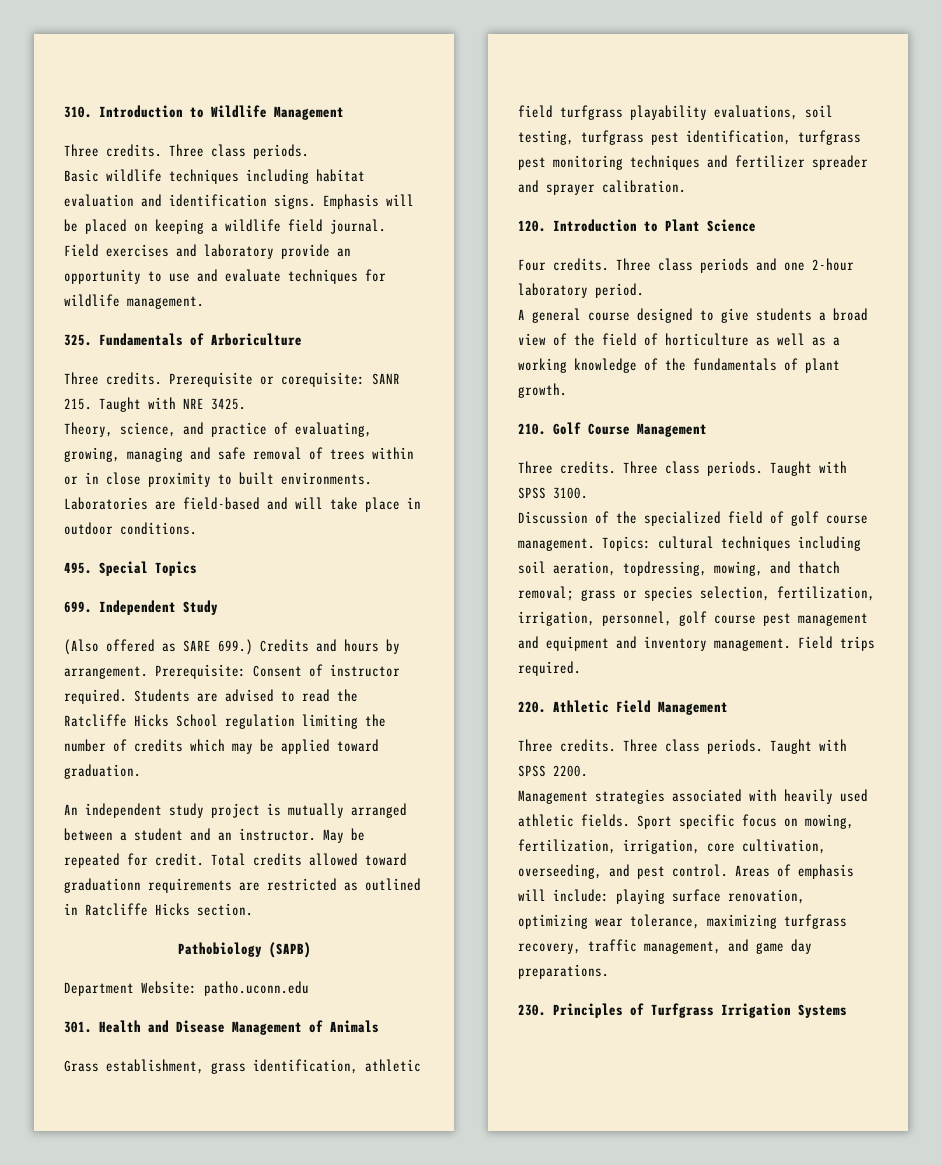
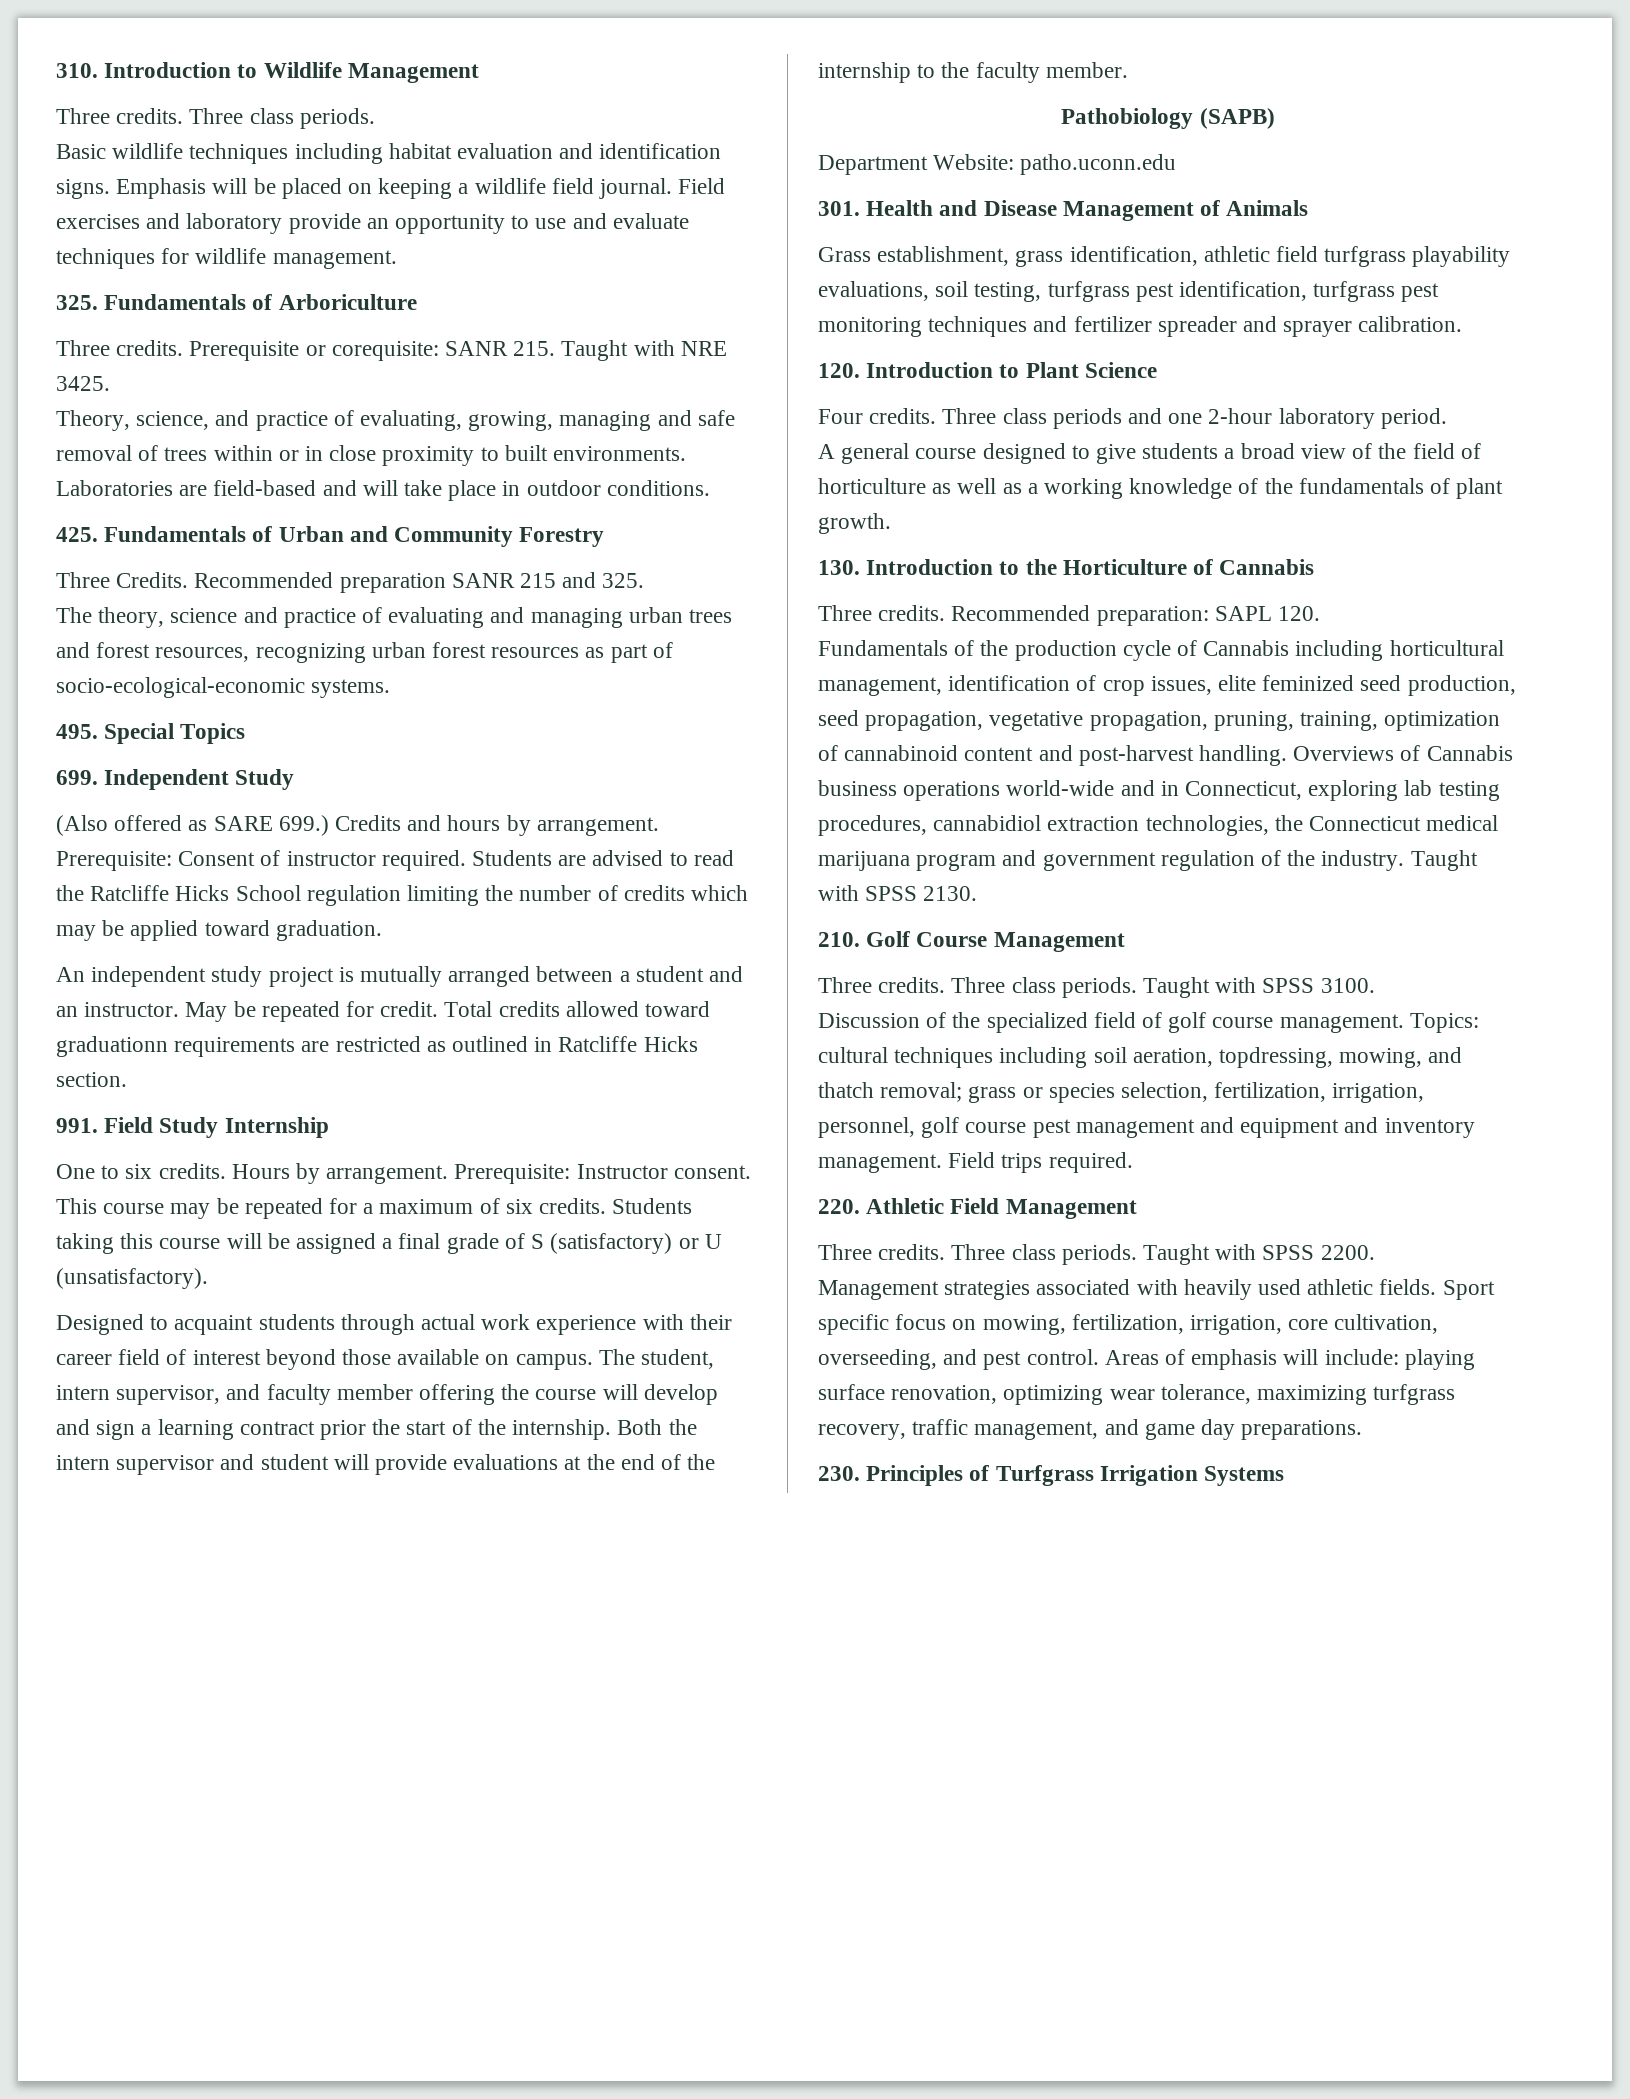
(197, 528) none -> [56,526,605,547] [56,572,645,593] [56,607,733,628] [56,642,673,663] [56,677,391,698] // 425. Fundamentals of Urban and Community Forestry // Three Credits. Recommended preparation SANR 215 and 325. // The theory, science and practice of evaluating and managing urban trees and forest resources, recognizing urban forest resources as part of socio-ecological-economic systems.
(253, 909) none -> [56,1117,329,1138] [56,1163,751,1184] [56,1198,693,1219] [56,1233,722,1254] [56,1268,208,1289] [56,1314,732,1335] [56,1349,715,1370] [56,1384,718,1405] [56,1419,697,1440] [56,1454,716,1475] [818,62,1128,83] // 991. Field Study Internship // One to six credits. Hours by arrangement. Prerequisite: Instructor consent. This course may be repeated for a maximum of six credits. Students taking this course will be assigned a final grade of S (satisfactory) or U (unsatisfactory). // Designed to acquaint students through actual work experience with their career field of interest beyond those available on campus. The student, intern supervisor, and faculty member offering the course will develop and sign a learning contract prior the start of the internship. Both the intern supervisor and student will provide evaluations at the end of the internship to the faculty member.
(567, 390) none -> [818,559,1315,575] [818,605,1321,626] [818,640,1504,661] [818,675,1516,696] [818,710,1501,731] [818,745,1513,766] [818,780,1500,801] [818,815,1499,836] [818,850,1478,871] [818,885,978,901] // 130. Introduction to the Horticulture of Cannabis // Three credits. Recommended preparation: SAPL 120. // Fundamentals of the production cycle of Cannabis including horticultural management, identification of crop issues, elite feminized seed production, seed propagation, vegetative propagation, pruning, training, optimization of cannabinoid content and post-harvest handling. Overviews of Cannabis business operations world-wide and in Connecticut, exploring lab testing procedures, cannabidiol extraction technologies, the Connecticut medical marijuana program and government regulation of the industry. Taught with SPSS 2130.

